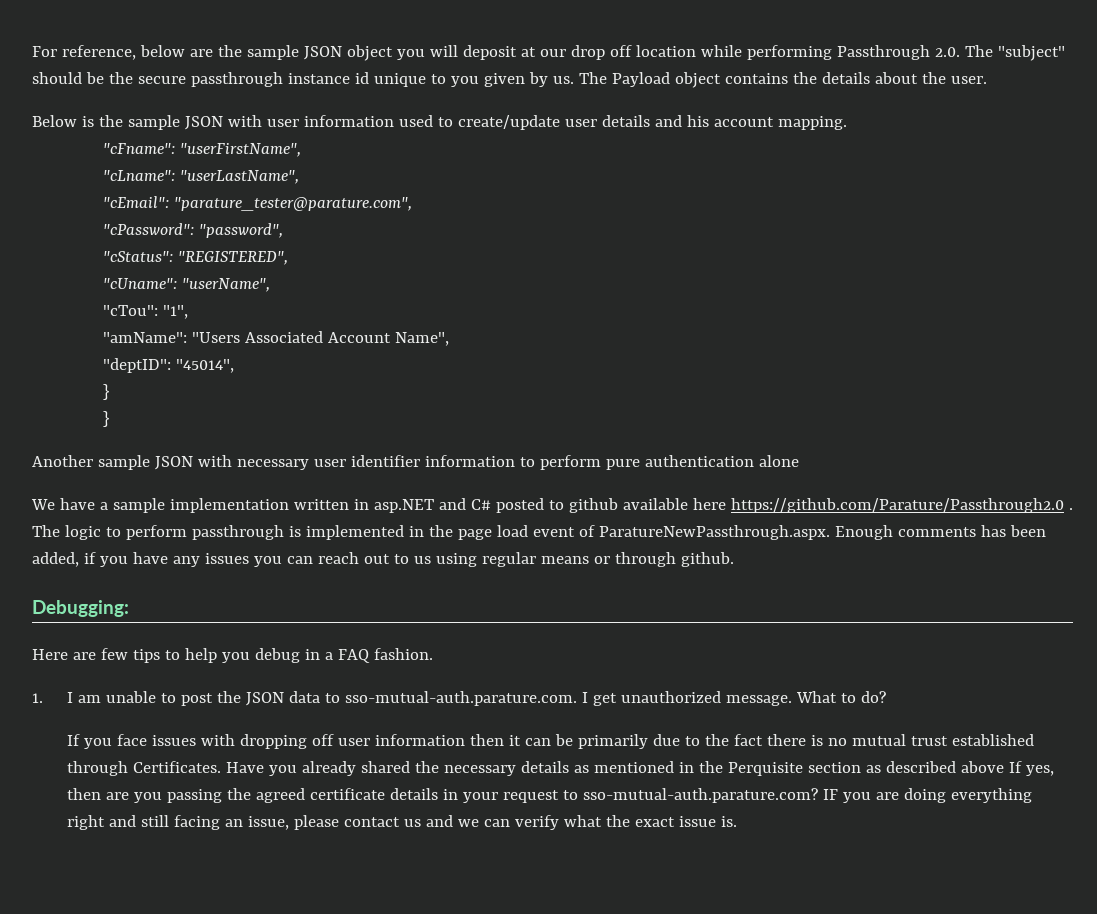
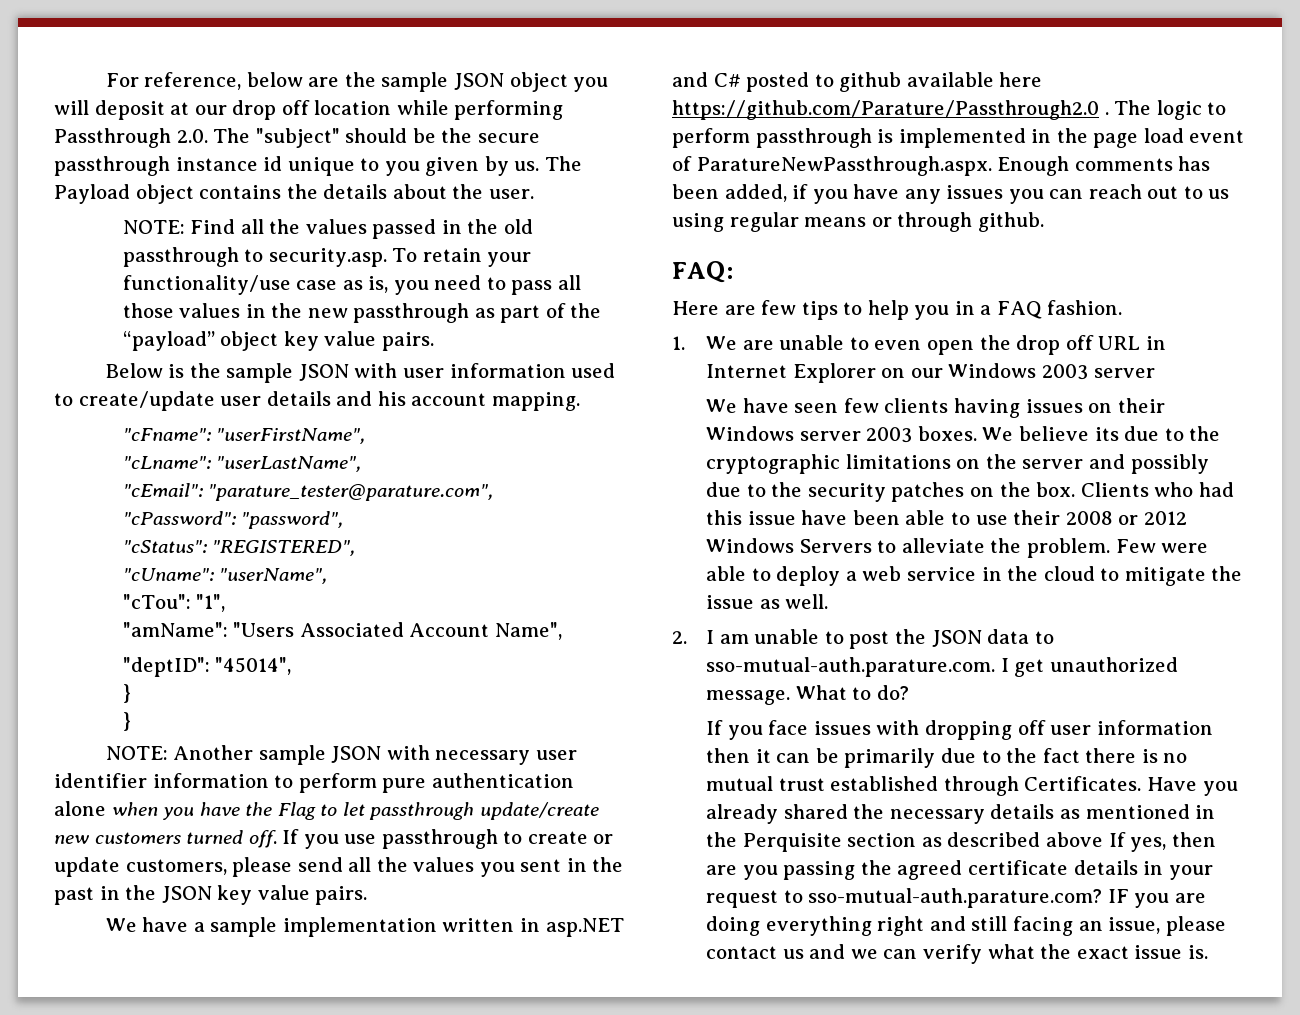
(987, 80) none -> [122,219,533,239] [122,247,532,267] [122,275,581,295] [122,303,602,323] [122,331,434,351] // NOTE: Find all the values passed in the old passthrough to security.asp. To retain your functionality/use case as is, you need to pass all those values in the new passthrough as part of the “payload” object key value pairs.
(109, 419) none -> [105,746,168,760] NOTE:
(799, 461) none -> [111,802,599,820] [54,829,614,849] [54,857,624,877] [54,885,368,905] when you have the Flag to let passthrough update/create new customers turned off. If you use passthrough to create or update customers, please send all the values you sent in the past in the JSON key value pairs.
[32,600,129,617] Debugging: -> [672,261,734,283] FAQ:
[254,648,300,663] debug -> (950, 312) none
(43, 698) none -> [706,335,1166,355] [706,363,1155,383] [706,398,1165,418] [706,426,1221,443] [706,454,1209,474] [706,482,1234,502] [706,510,1187,525] [706,538,1209,558] [706,566,1243,586] [706,594,829,609] [672,631,687,644] We are unable to even open the drop off URL in Internet Explorer on our Windows 2003 server // We have seen few clients having issues on their Windows server 2003 boxes. We believe its due to the cryptographic limitations on the server and possibly due to the security patches on the box. Clients who had this issue have been able to use their 2008 or 2012 Windows Servers to alleviate the problem. Few were able to deploy a web service in the cloud to mitigate the issue as well. // 2.

